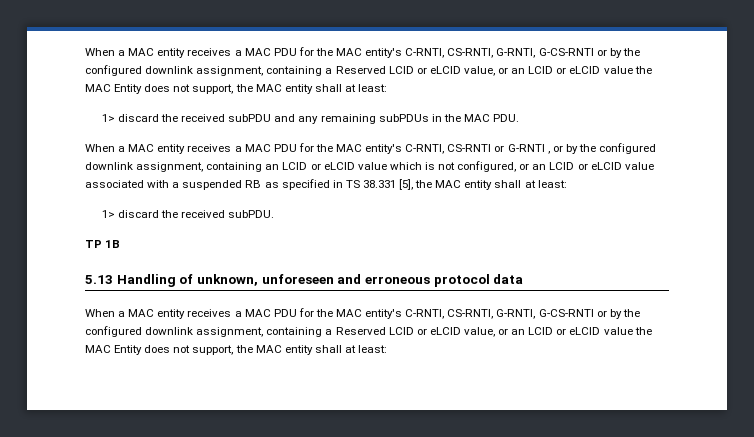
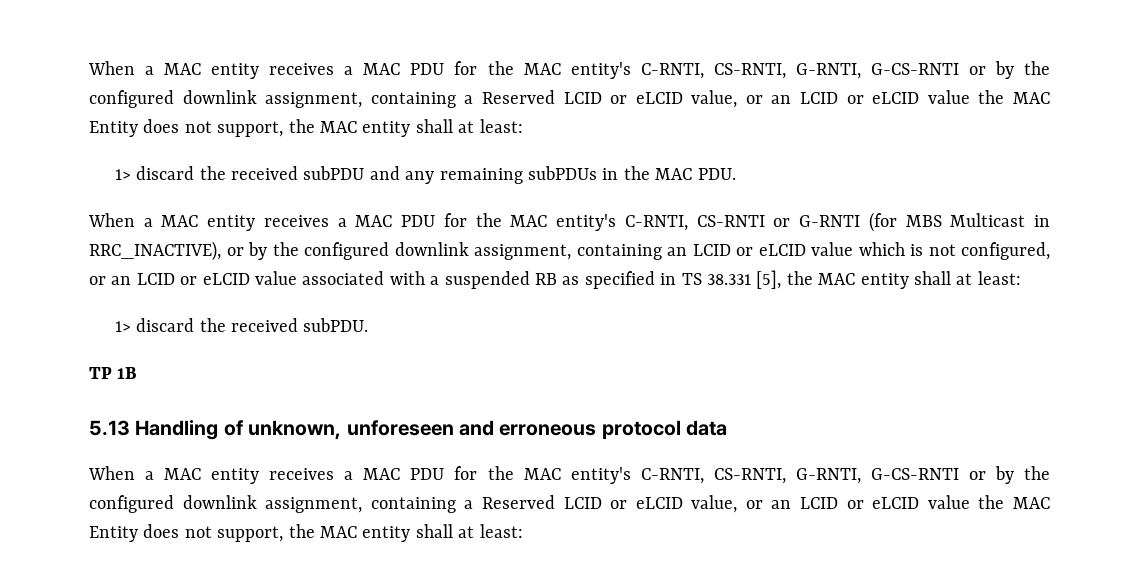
[547,151,550,154] , -> [868,212,1050,232] [89,241,221,261] (for MBS Multicast in RRC_INACTIVE),

